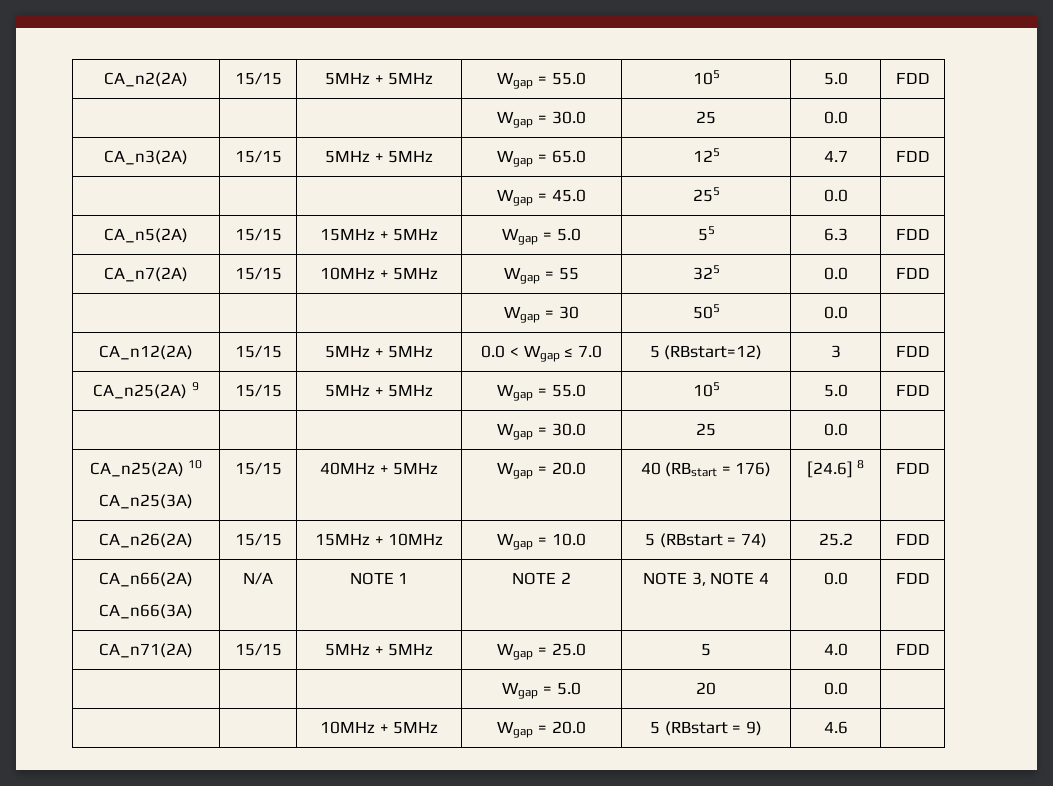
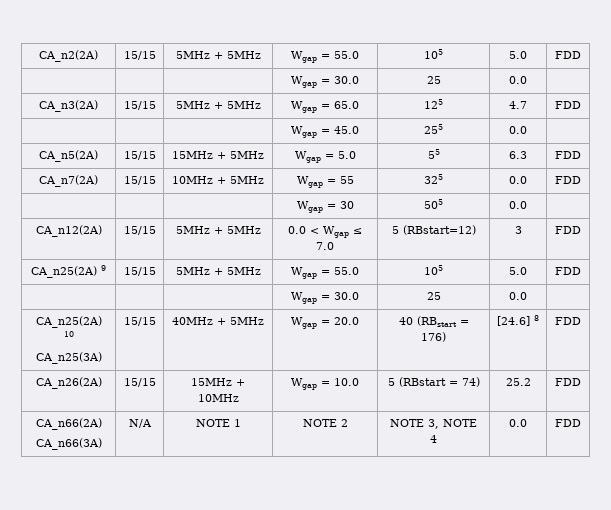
[99,643,193,658] [234,643,282,656] [324,643,434,656] [497,643,586,660] [701,643,711,656] [823,643,848,656] [895,643,930,655] [502,682,581,699] [696,682,716,695] [823,682,848,695] [319,721,439,734] [497,721,586,738] [650,721,762,736] [823,721,848,734] // CA_n71(2A) | 15/15 | 5MHz + 5MHz | Wgap = 25.0 | 5 | 4.0 | FDD // | | | Wgap = 5.0 | 20 | 0.0 | // | | 10MHz + 5MHz | Wgap = 20.0 | 5 (RBstart = 9) | 4.6 | -> (582, 423) none

